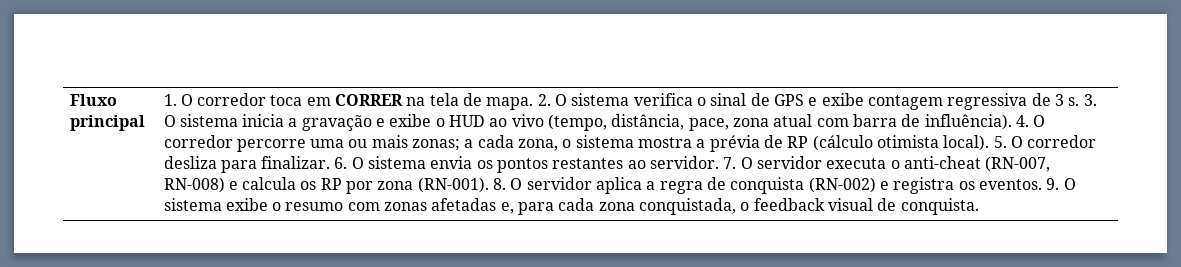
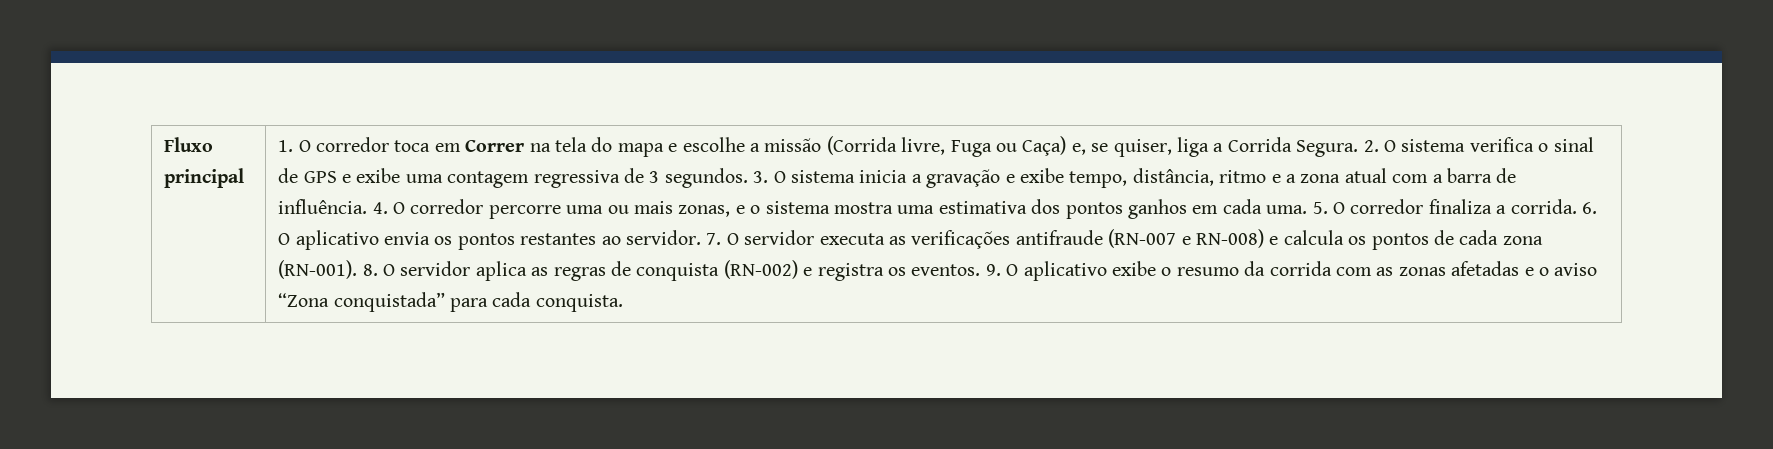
[335,94,404,106] CORRER -> [465,139,525,152] Correr
[463,93,534,110] de mapa. -> [591,136,1359,157] do mapa e escolhe a missão (Corrida livre, Fuga ou Caça) e, se quiser, liga a Corrida Segura.
(864, 99) none -> [405,174,443,183] uma
[1068,97,1080,106] s. -> [664,168,748,188] segundos.
[435,114,729,131] o HUD ao vivo (tempo, distância, pace, -> [1069,168,1296,188] tempo, distância, ritmo e a
(849, 122) none -> [1432,174,1443,183] a
[924,114,1012,130] influência). -> [278,199,368,214] influência.
[412,135,1097,152] [163,156,331,173] zonas; a cada zona, o sistema mostra a prévia de RP (cálculo otimista local). 5. O corredor desliza para finalizar. -> [678,199,1577,219] zonas, e o sistema mostra uma estimativa dos pontos ganhos em cada uma. 5. O corredor finaliza a corrida.
[368,156,427,169] sistema -> [295,230,379,250] aplicativo
[890,156,1051,172] o anti-cheat (RN-007, -> [888,229,1191,249] as verificações antifraude (RN-007 e
[320,178,374,194] RP por -> [1371,230,1499,250] pontos de cada
[646,181,703,194] a regra -> [531,267,606,281] as regras
[163,198,222,211] sistema -> [1023,261,1107,281] aplicativo
[347,198,897,215] com zonas afetadas e, para cada zona conquistada, o feedback visual de -> [1244,261,1598,276] [278,292,532,312] da corrida com as zonas afetadas e o aviso “Zona conquistada” para cada

